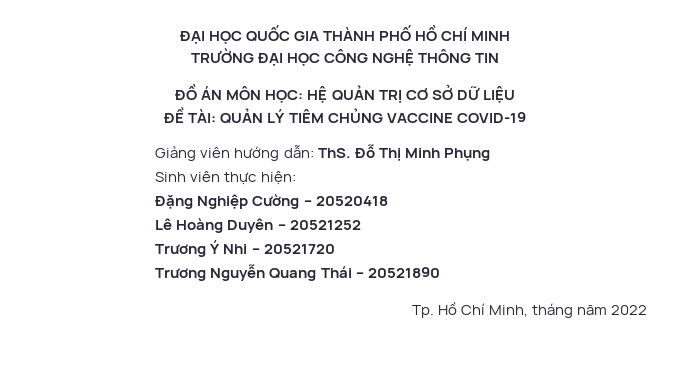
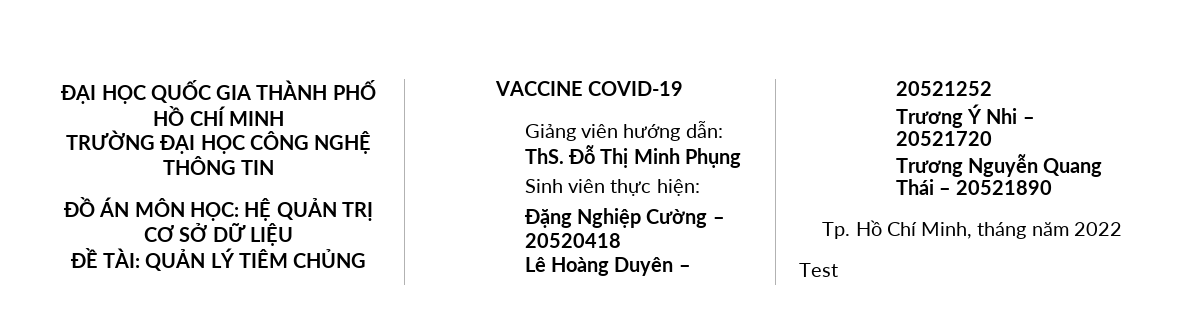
(647, 310) none -> [799,263,838,277] // Test

